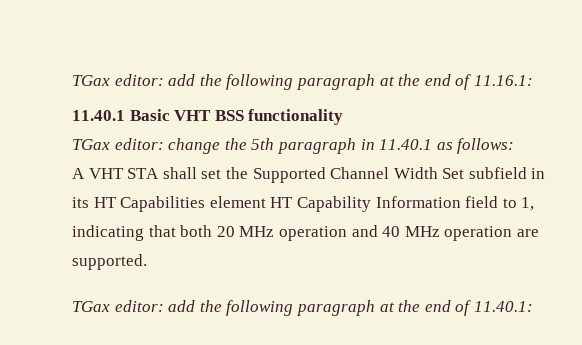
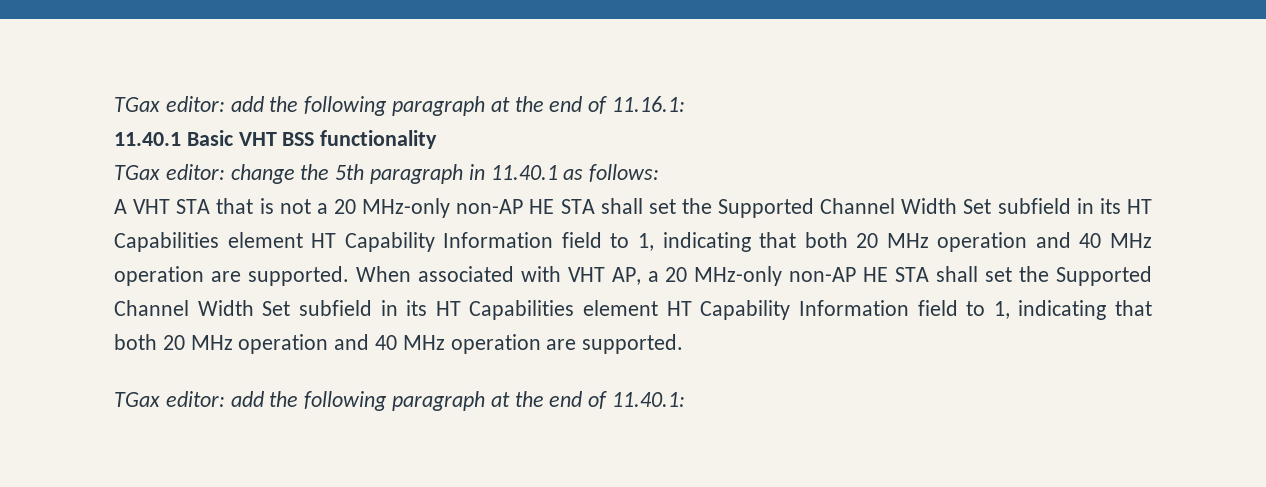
(160, 173) none -> [216,198,1152,218] [114,232,1152,252] [114,266,930,286] that is not a 20 MHz-only non-AP HE STA shall set the Supported Channel Width Set subfield in its HT Capabilities element HT Capability Information field to 1, indicating that both 20 MHz operation and 40 MHz operation are supported. When associated with VHT AP, a 20 MHz-only non-AP HE STA

